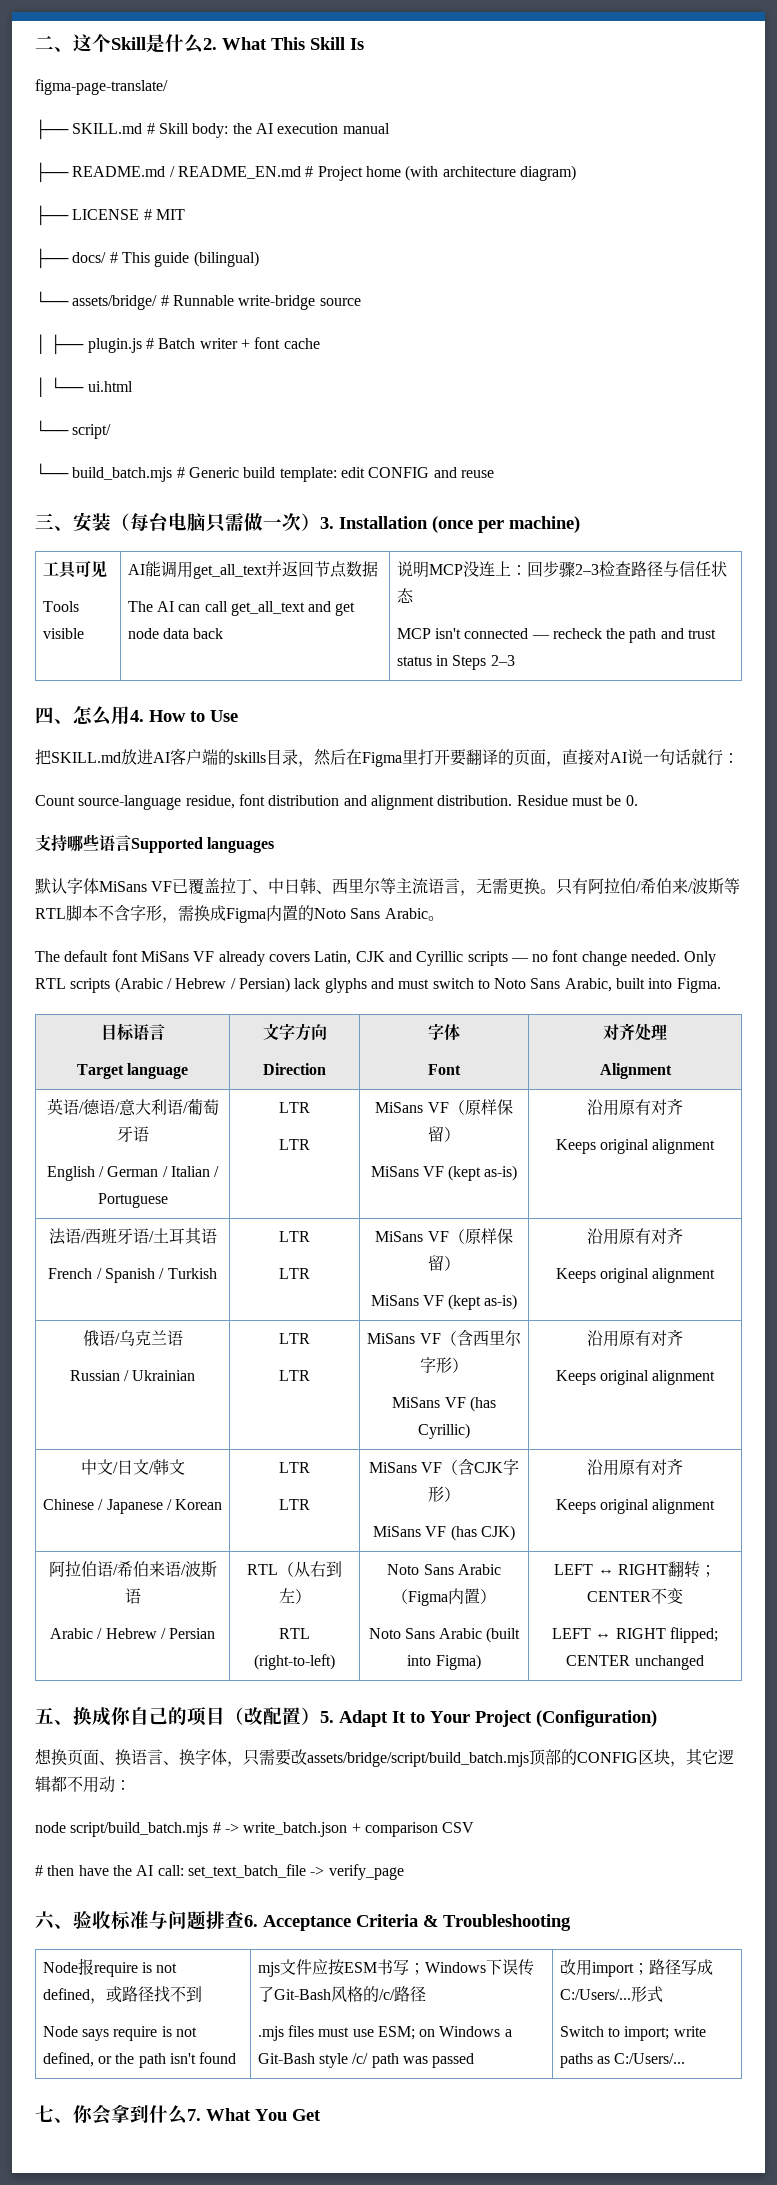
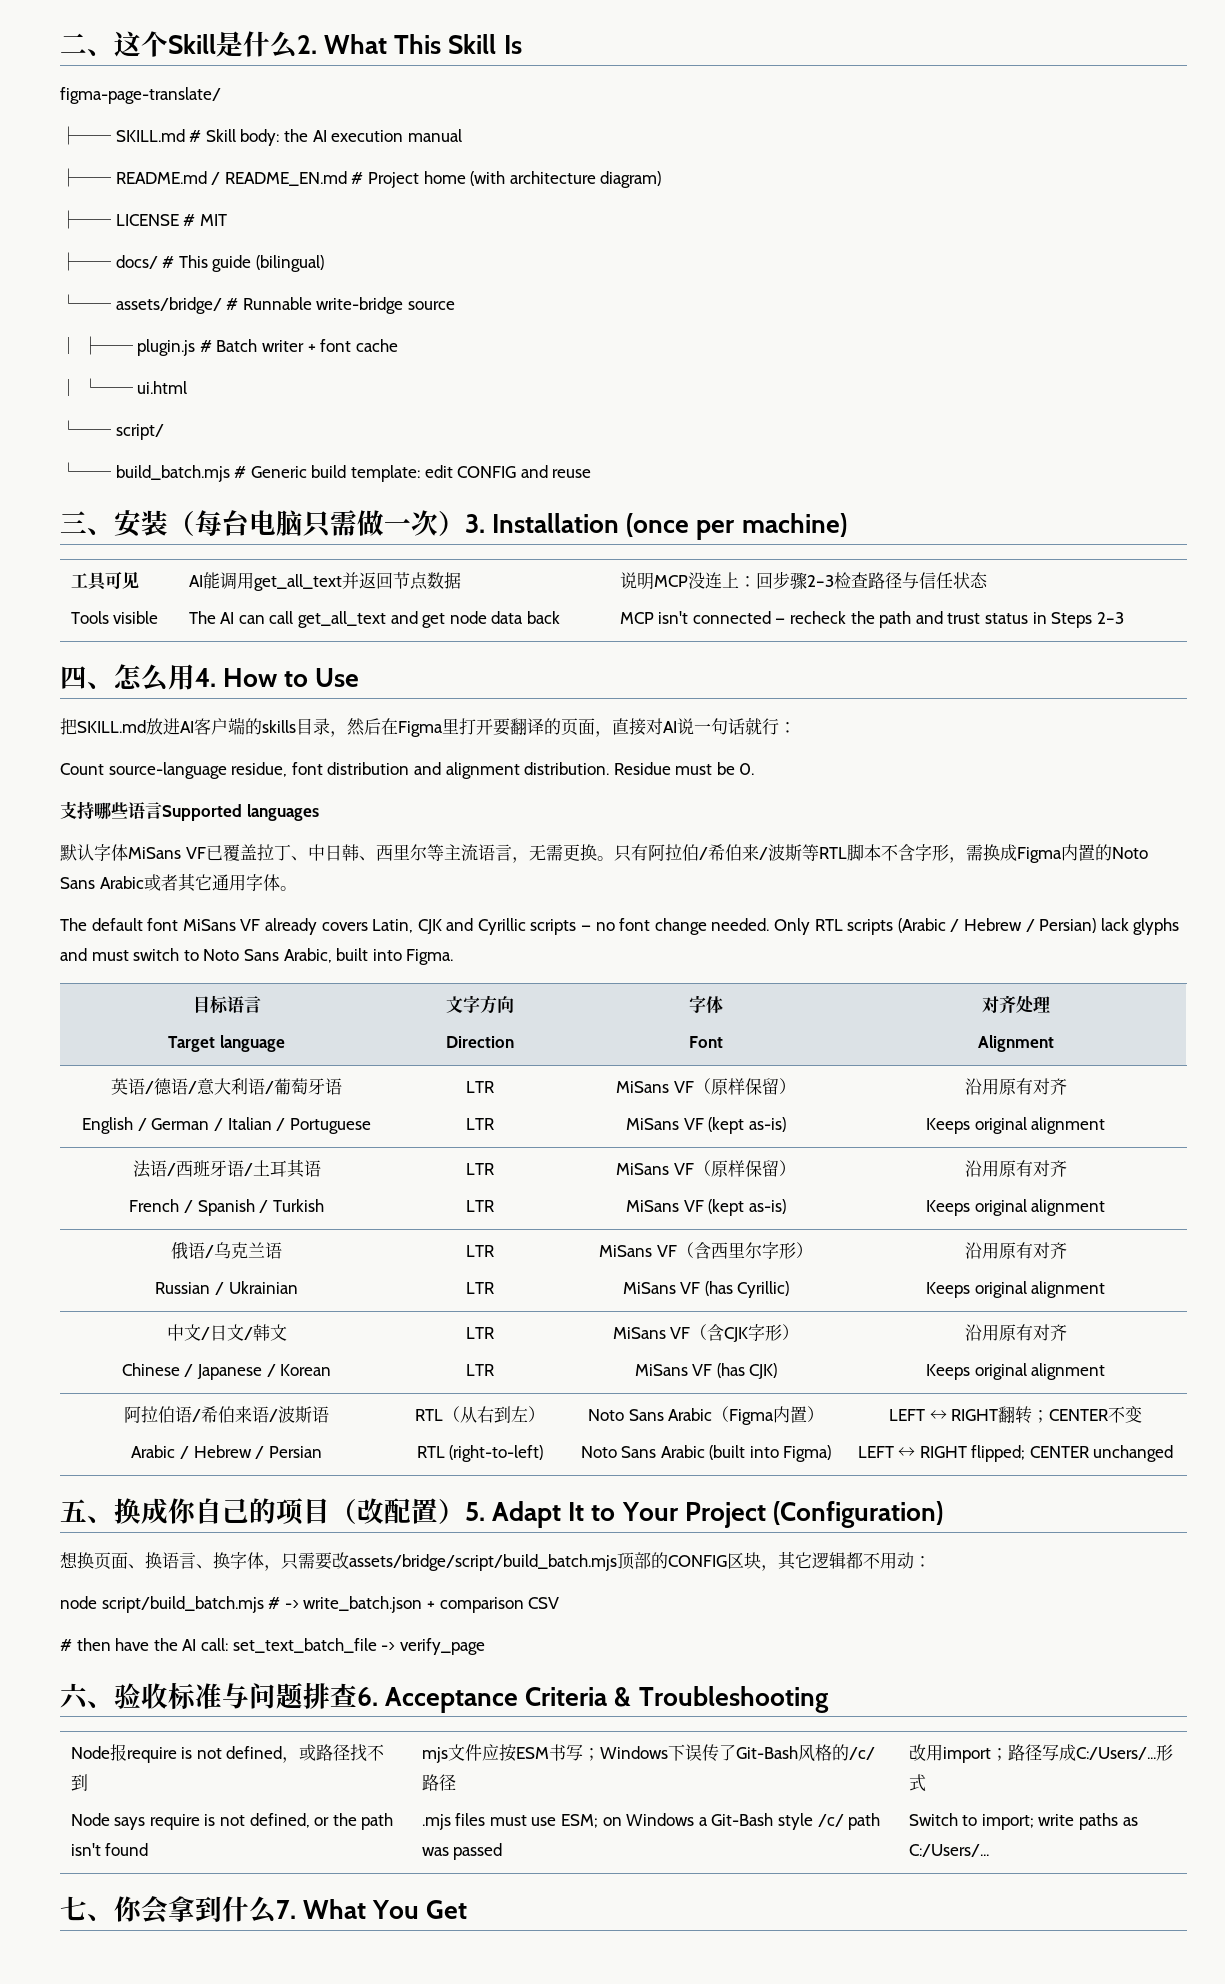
(428, 913) none -> [143,873,280,892] 或者其它通用字体

